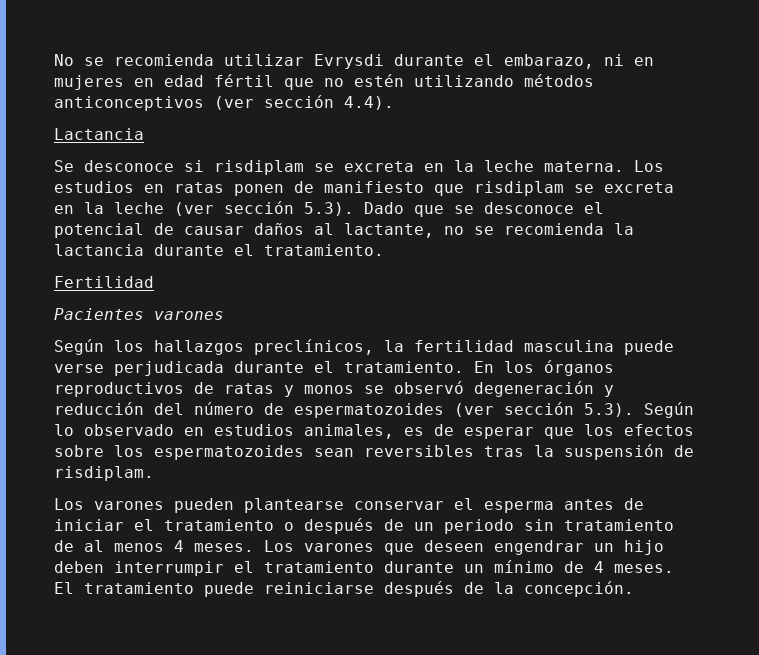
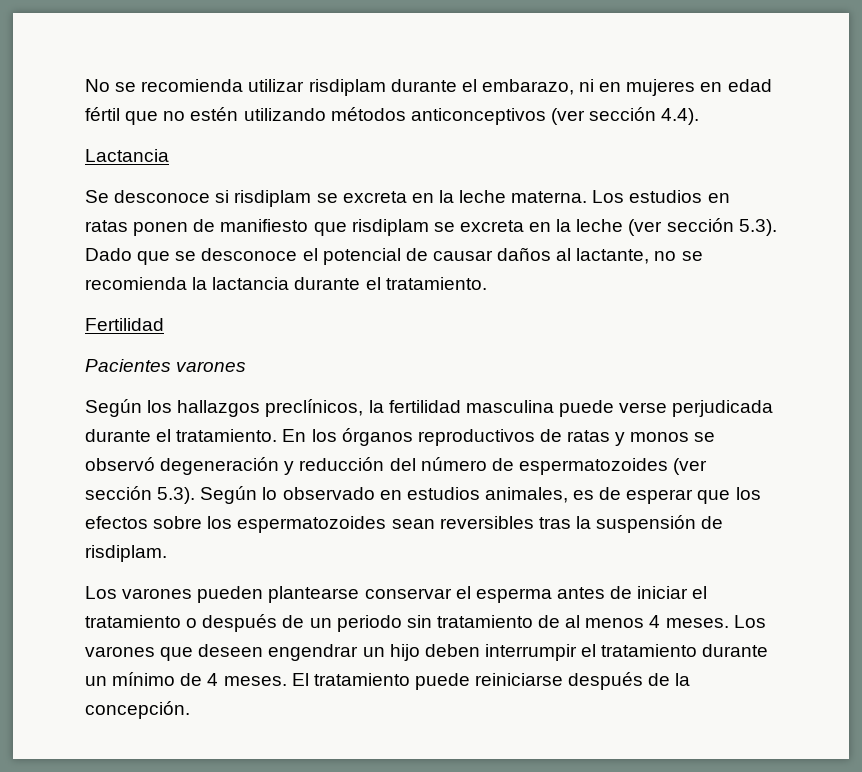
[314,54,384,69] Evrysdi -> [308,79,386,96] risdiplam

